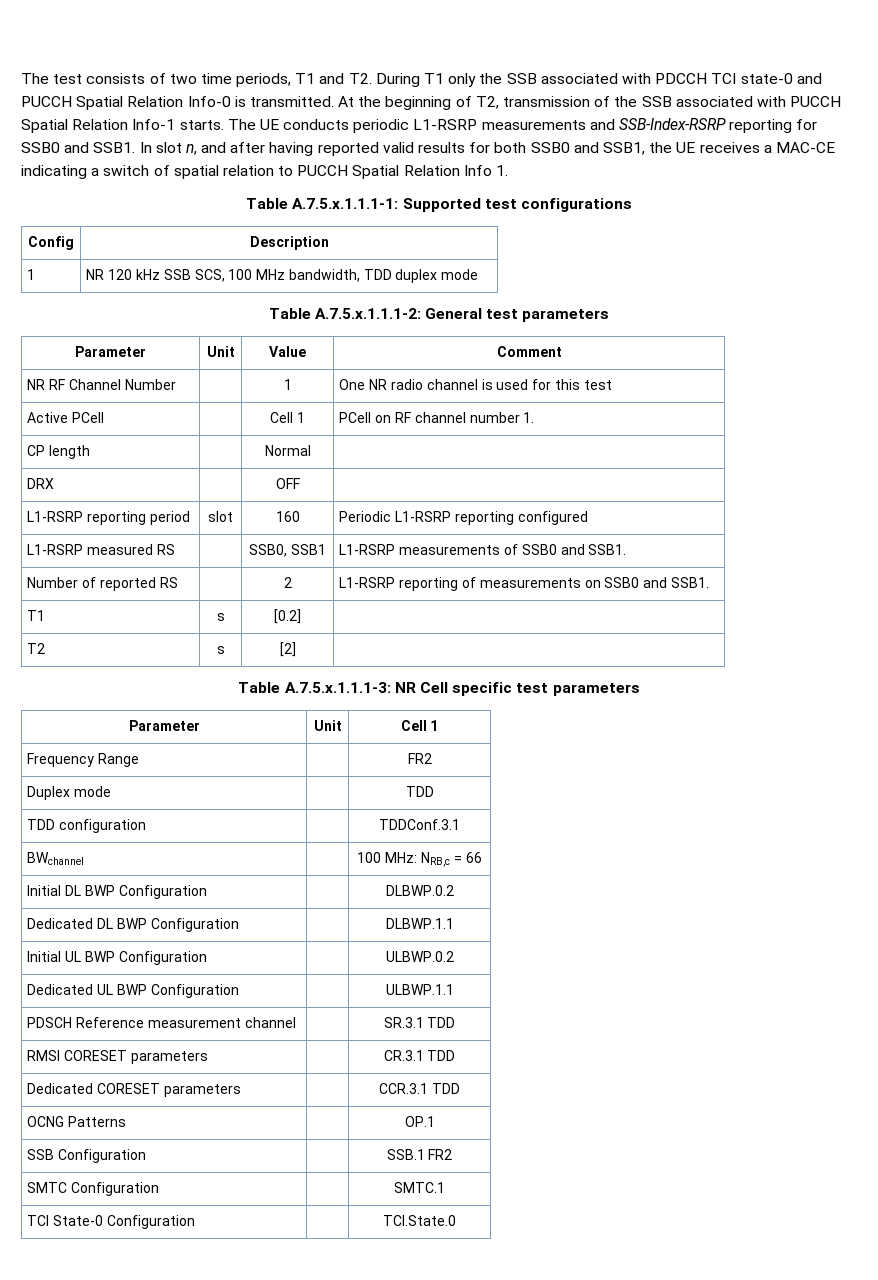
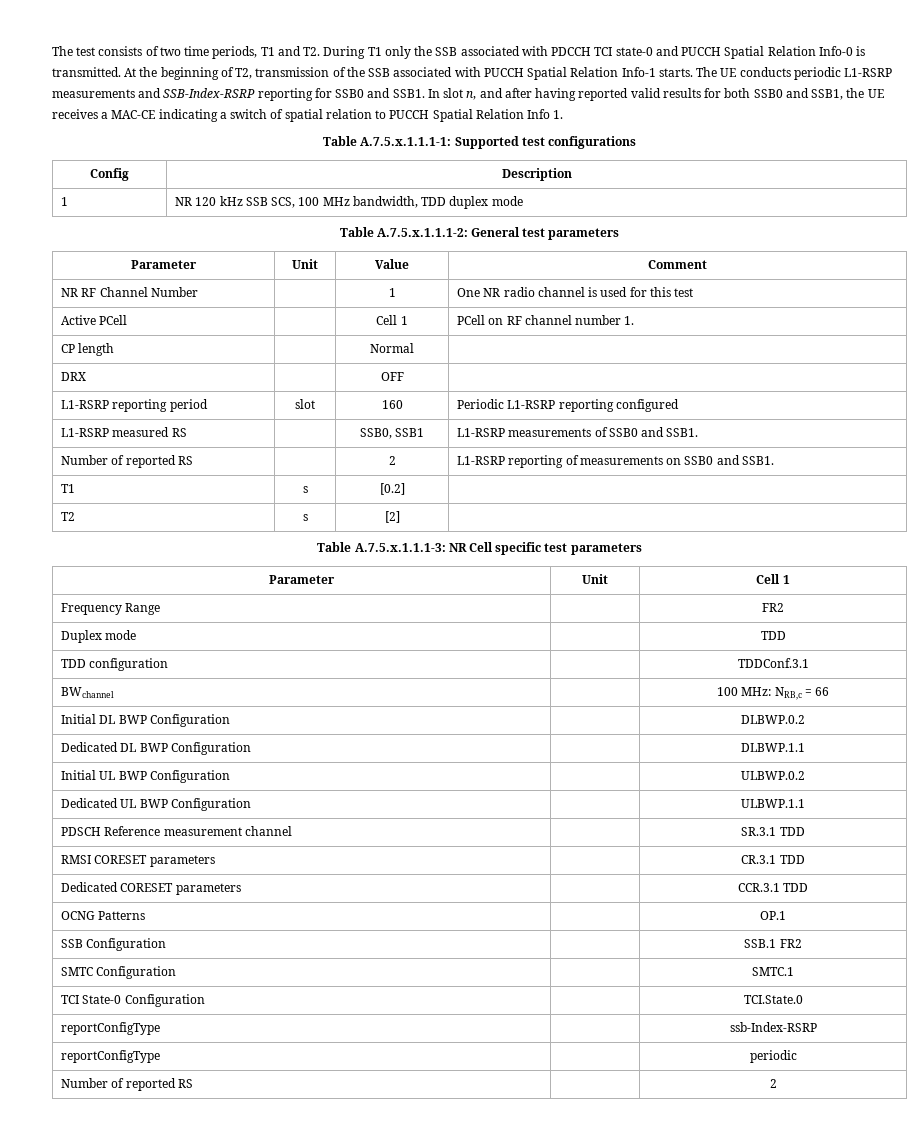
(456, 1220) none -> [61,1022,161,1035] [729,1022,817,1032] [61,1050,161,1063] [749,1050,797,1063] [61,1078,193,1091] [769,1079,777,1088] // reportConfigType | | ssb-Index-RSRP // reportConfigType | | periodic // Number of reported RS | | 2

